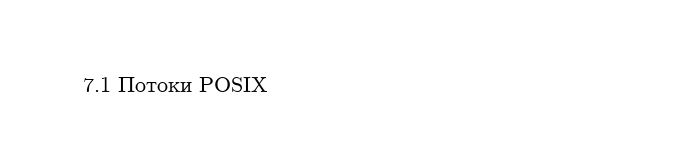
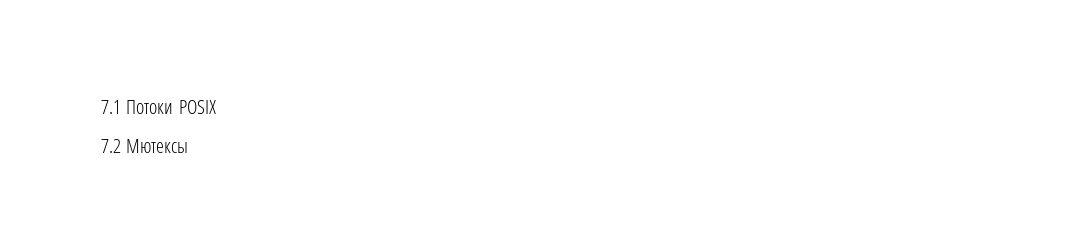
(268, 84) none -> [101,139,189,153] // 7.2 Мютексы

